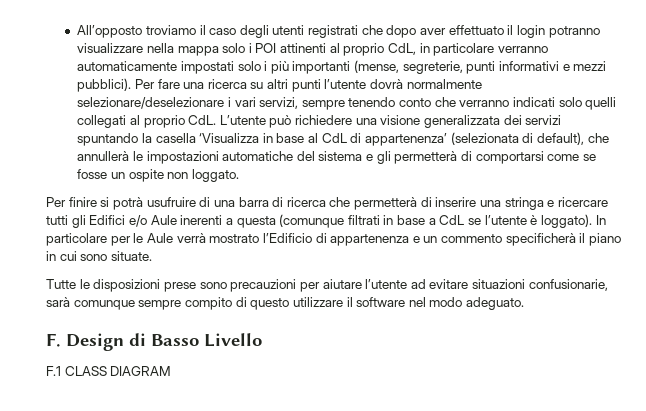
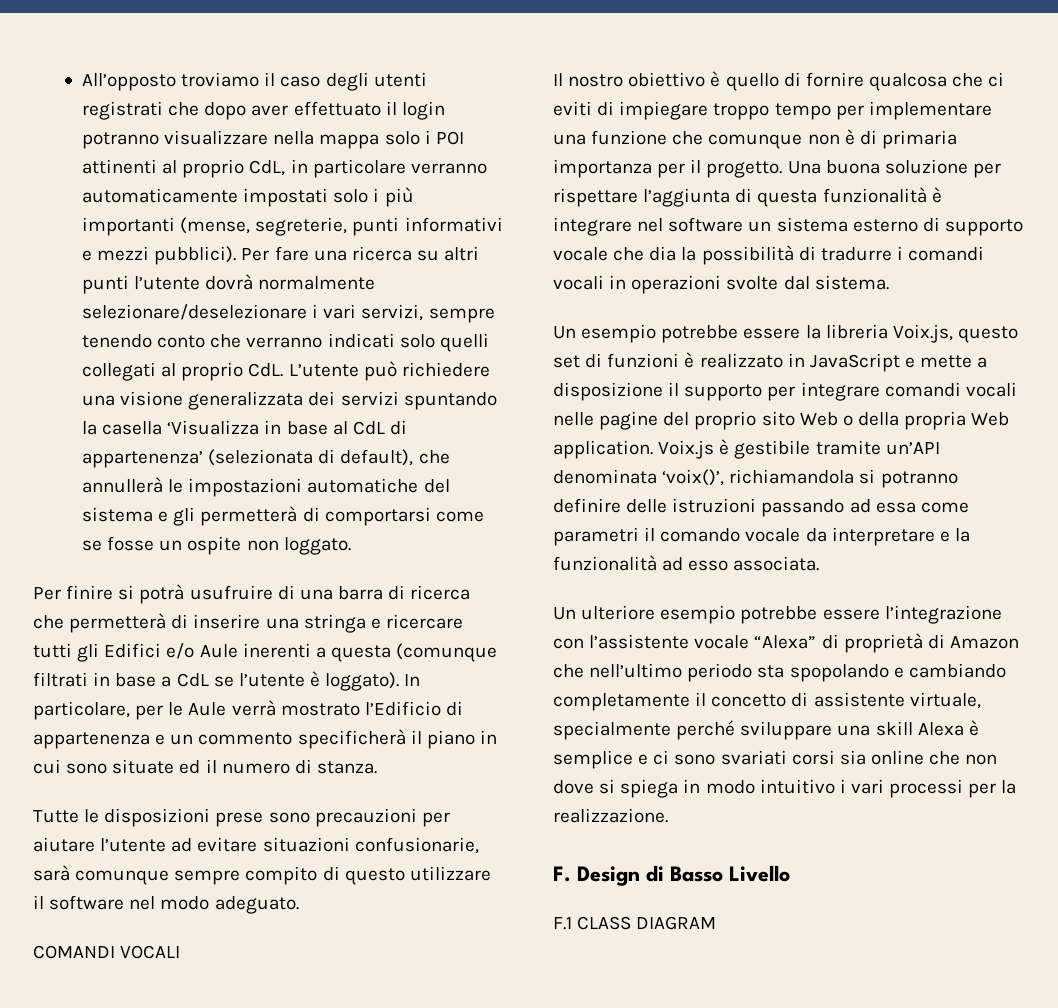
[46,233,107,246] particolare -> [33,701,130,720] particolare,
[110,251,152,261] situate. -> [112,759,377,774] situate ed il numero di stanza.
(525, 303) none -> [33,945,181,959] [553,71,1005,91] [553,101,992,120] [553,129,957,149] [553,159,1001,178] [553,187,942,207] [553,217,1023,236] [553,245,985,265] [553,275,889,294] [553,324,1018,343] [553,352,988,372] [553,382,1017,401] [553,411,1010,430] [553,439,940,459] [553,469,958,488] [553,498,969,517] [553,527,970,546] [553,555,820,571] [553,605,1002,624] [553,633,1019,653] [553,663,1006,682] [553,692,981,711] [553,720,979,740] [553,750,998,769] [553,779,1017,798] [553,808,668,823] // COMANDI VOCALI // Il nostro obiettivo è quello di fornire qualcosa che ci eviti di impiegare troppo tempo per implementare una funzione che comunque non è di primaria importanza per il progetto. Una buona soluzione per rispettare l’aggiunta di questa funzionalità è integrare nel software un sistema esterno di supporto vocale che dia la possibilità di tradurre i comandi vocali in operazioni svolte dal sistema. // Un esempio potrebbe essere la libreria Voix.js, questo set di funzioni è realizzato in JavaScript e mette a disposizione il supporto per integrare comandi vocali nelle pagine del proprio sito Web o della propria Web application. Voix.js è gestibile tramite un’API denominata ‘voix()’, richiamandola si potranno definire delle istruzioni passando ad essa come parametri il comando vocale da interpretare e la funzionalità ad esso associata. // Un ulteriore esempio potrebbe essere l’integrazione con l’assistente vocale “Alexa” di proprietà di Amazon che nell’ultimo periodo sta spopolando e cambiando completamente il concetto di assistente virtuale, specialmente perché sviluppare una skill Alexa è semplice e ci sono svariati corsi sia online che non dove si spiega in modo intuitivo i vari processi per la realizzazione.

